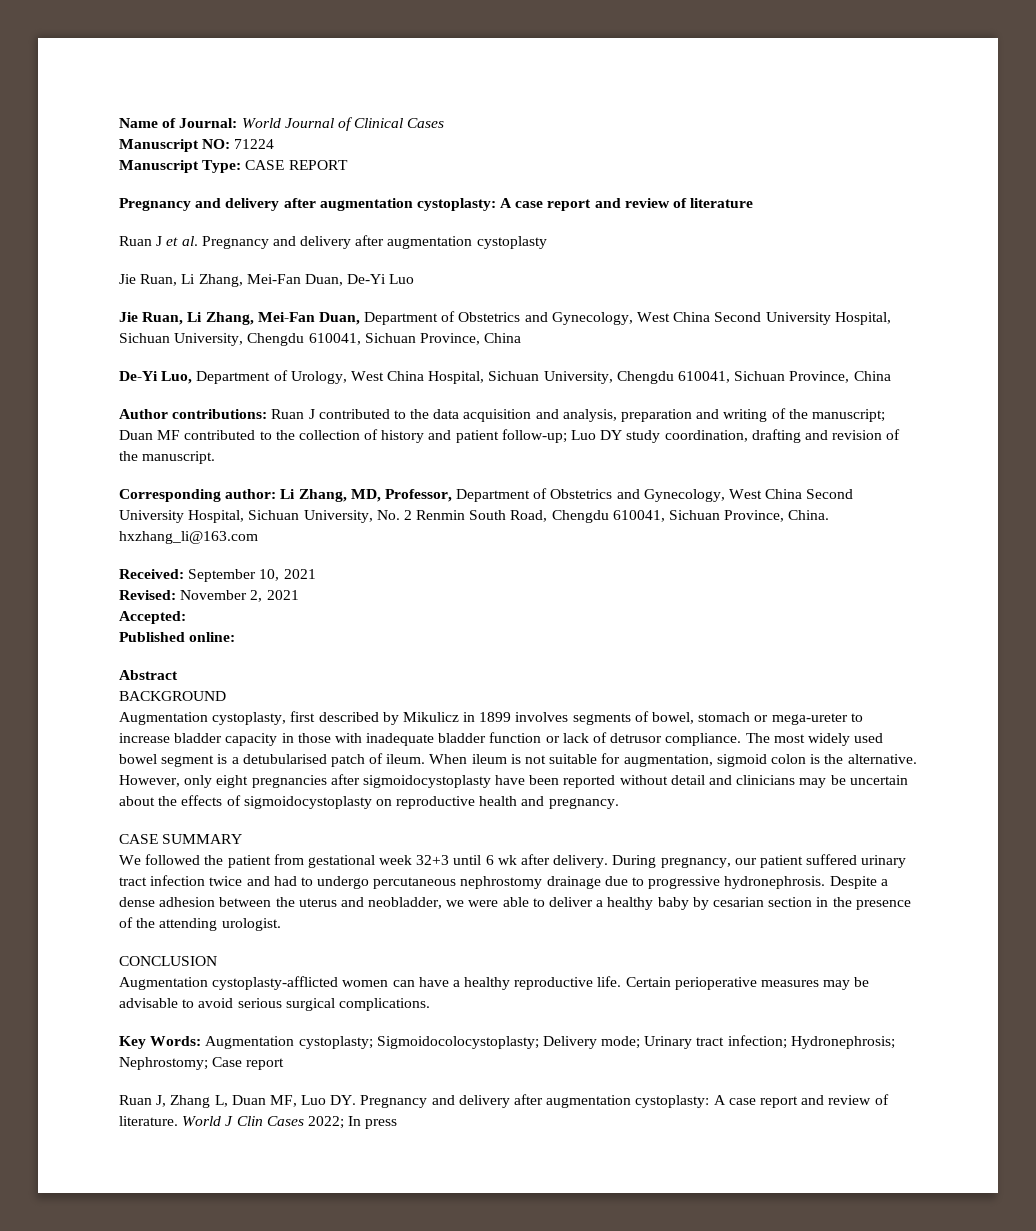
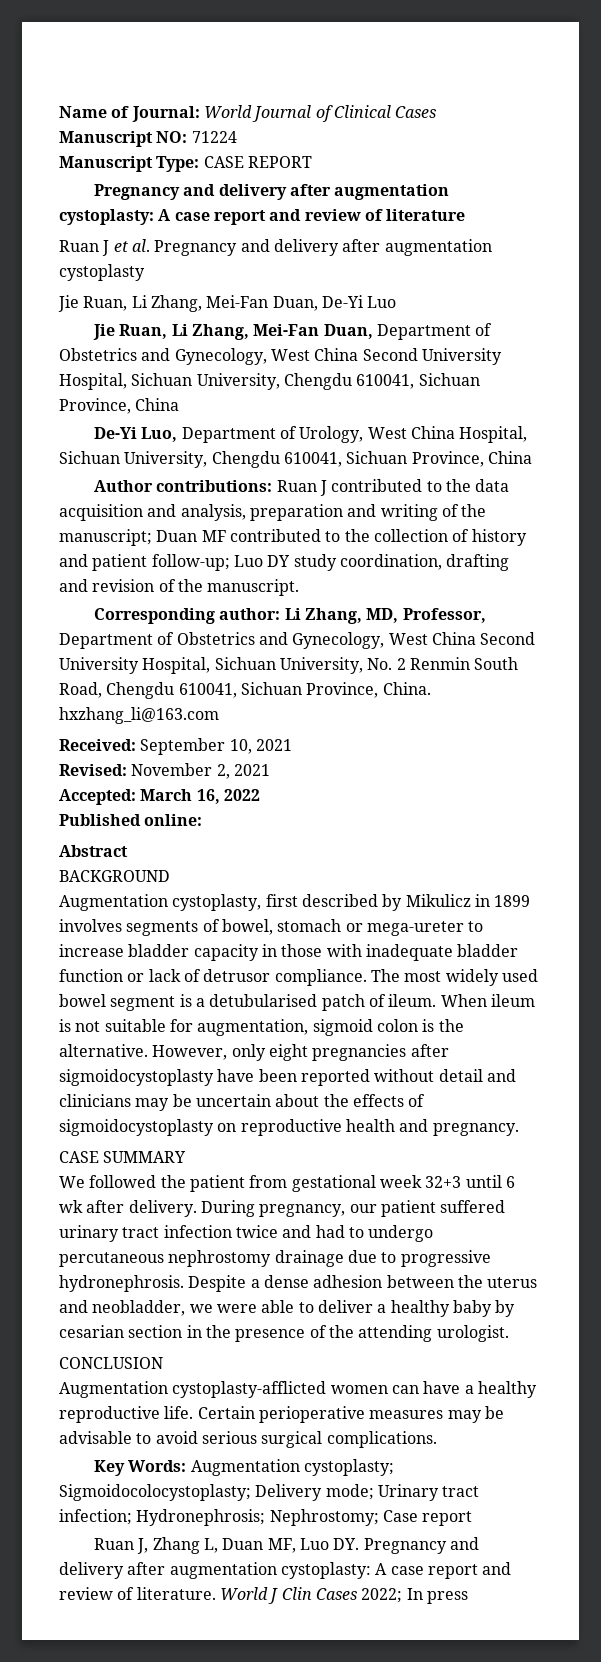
(186, 617) none -> [140,789,260,804] March 16, 2022

